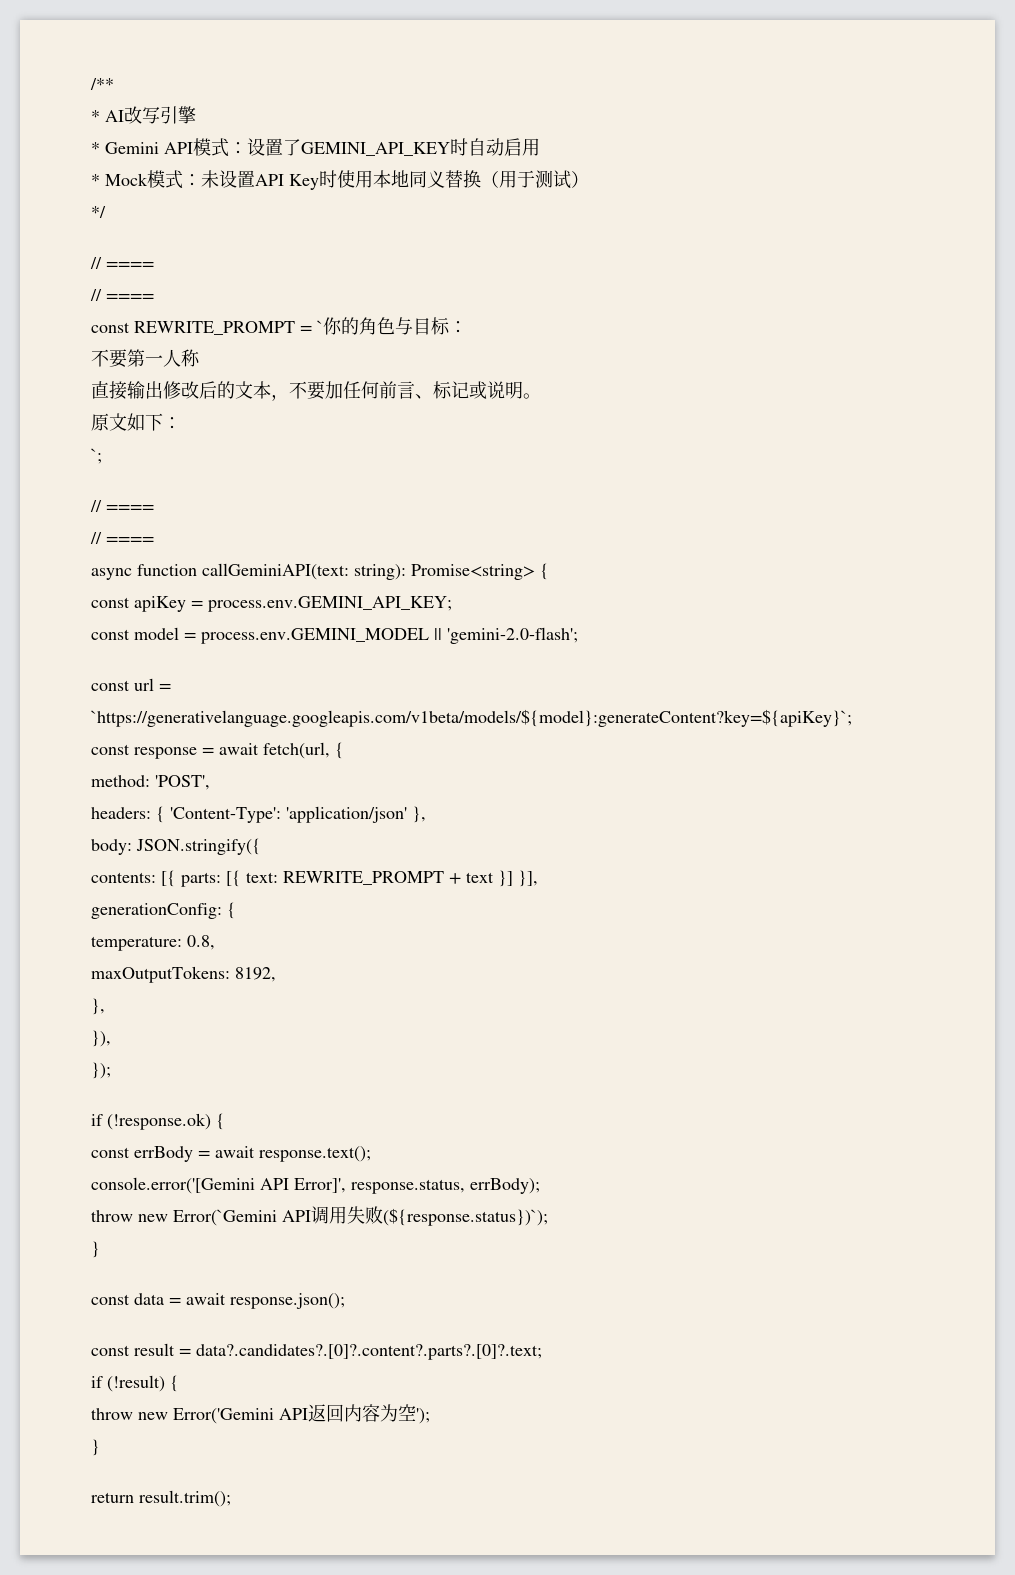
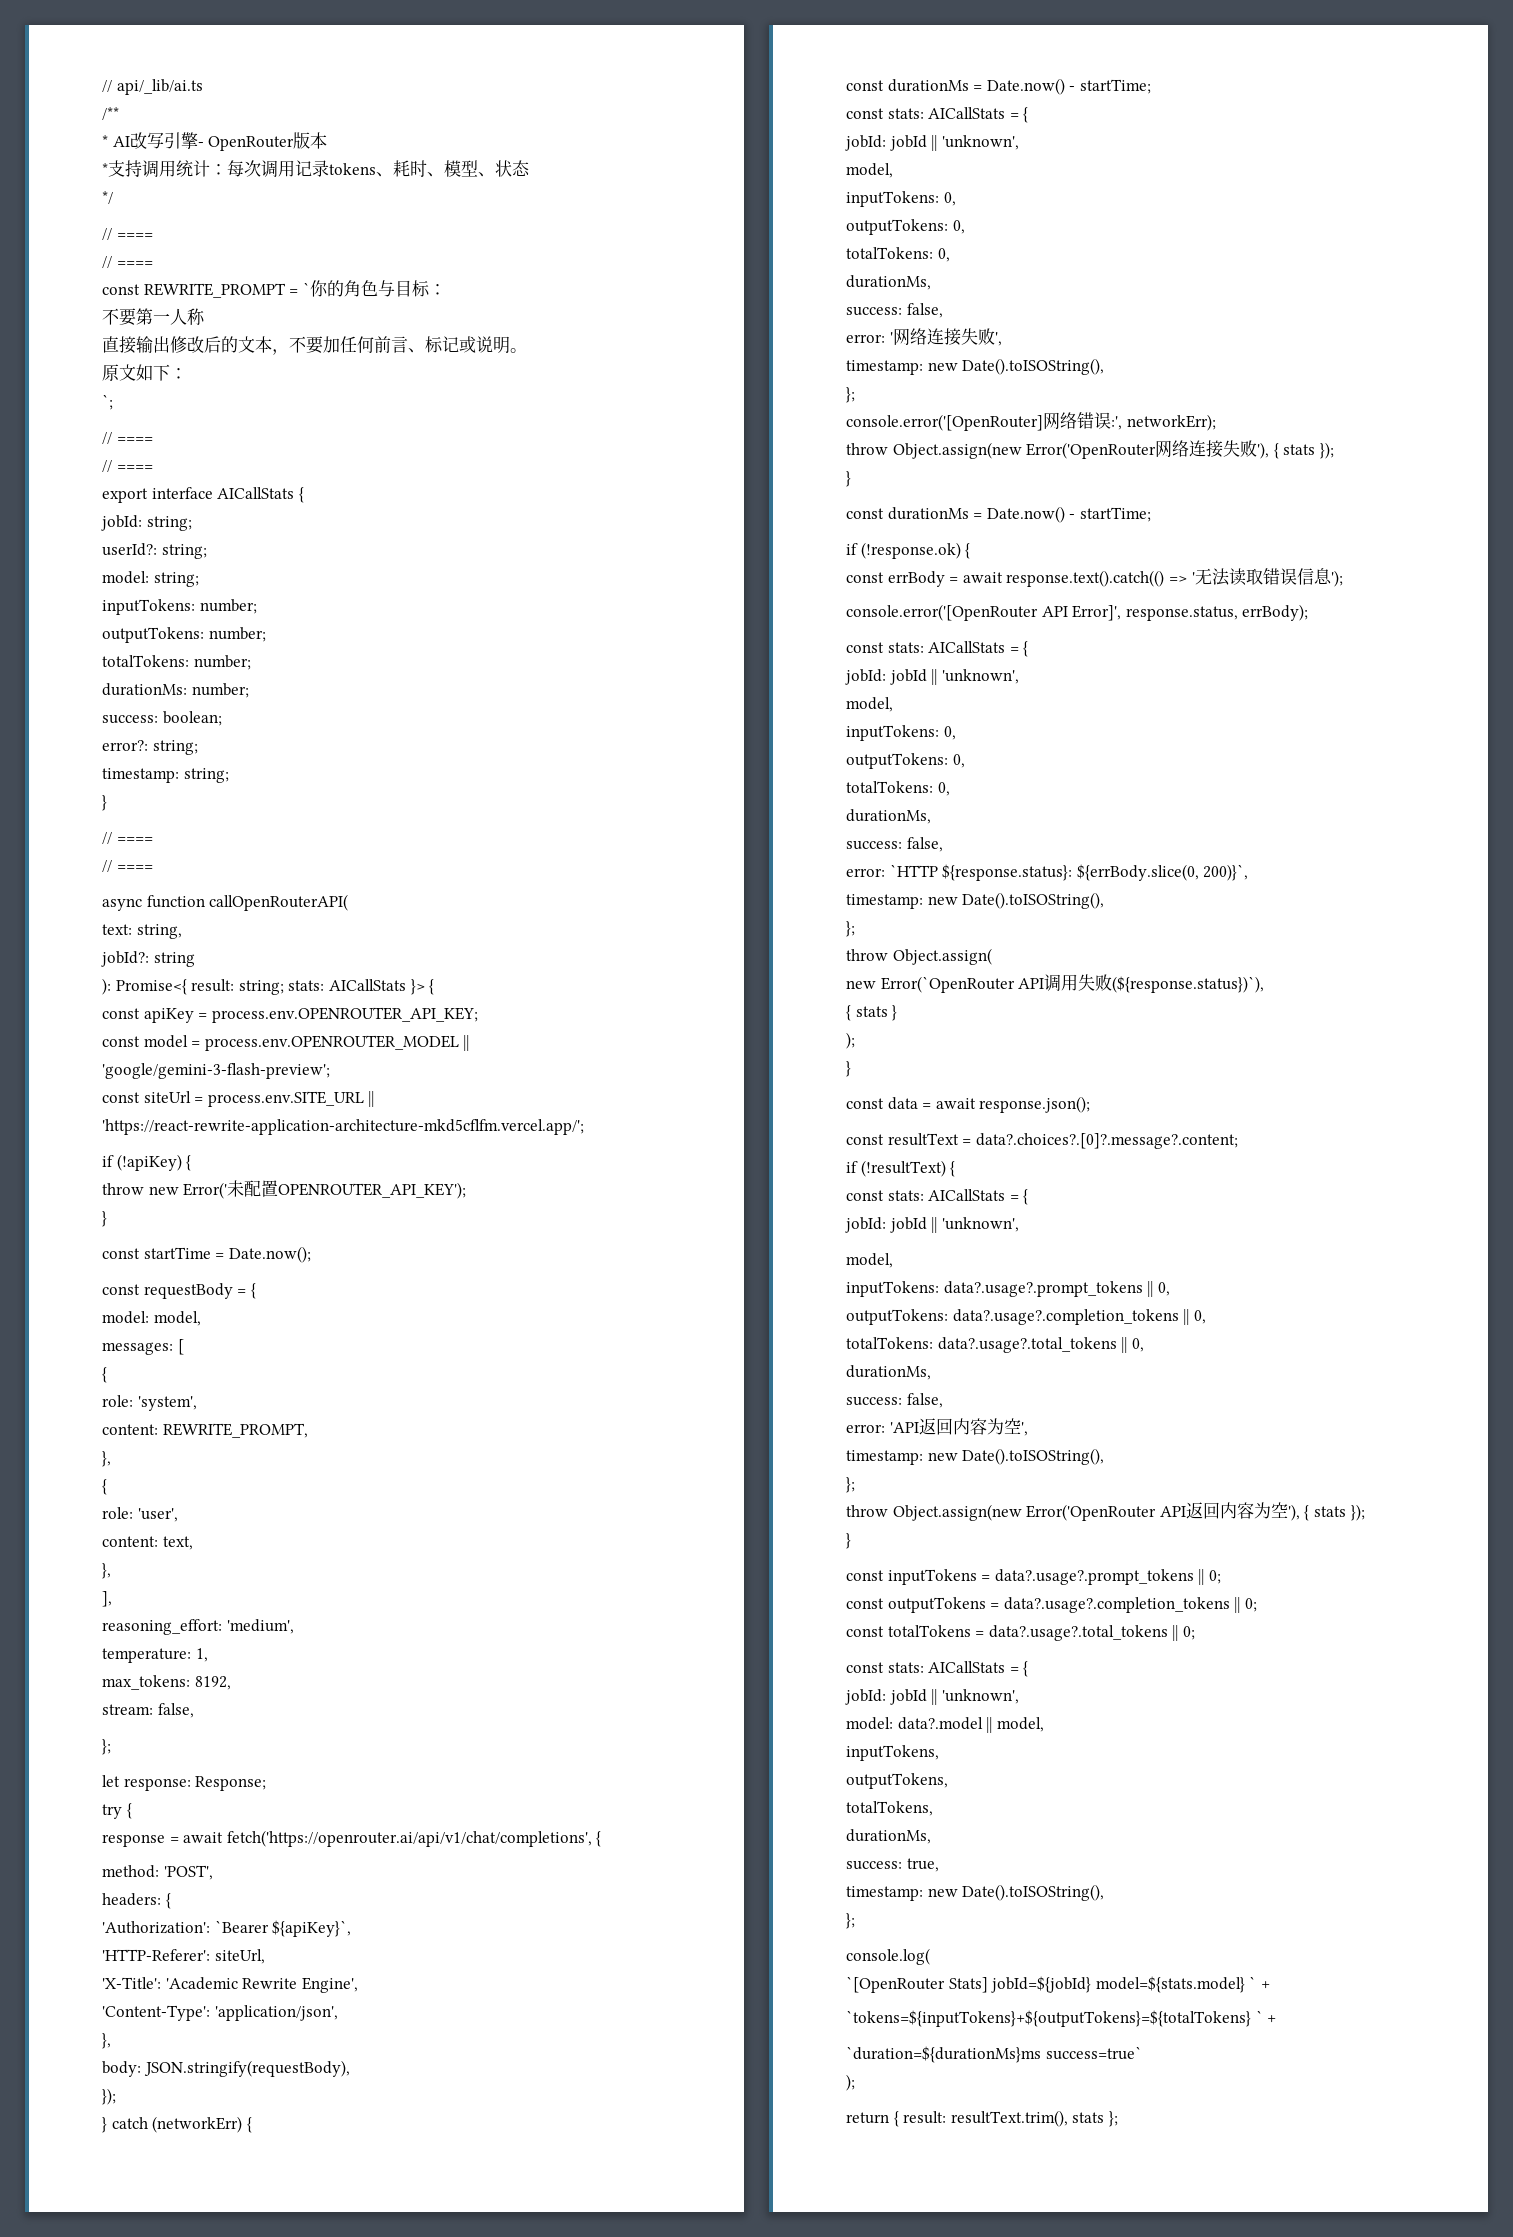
(90, 84) none -> [102,79,203,95] // api/_lib/ai.ts //
[91,138,540,157] [91,170,589,190] // * Gemini API模式：设置了GEMINI_API_KEY时自动启用 // * Mock模式：未设置API Key时使用本地同义替换（用于测试） -> [197,132,328,151] [102,160,530,178] - OpenRouter版本 // *支持调用统计：每次调用记录tokens、耗时、模型、状态
[91,563,535,580] async function callGeminiAPI(text: string): Promise<string> -> [102,487,304,503] [101,515,192,531] [102,543,207,559] [102,571,199,587] [102,599,257,615] [102,627,266,643] [102,655,251,670] [102,683,249,698] [102,711,222,726] [102,740,198,755] [102,768,229,783] [102,795,107,811] [102,832,153,844] [102,860,153,872] [102,894,349,911] [102,924,182,939] [101,951,195,967] [102,978,425,995] export interface AICallStats { // jobId: string; // userId?: string; // model: string; // inputTokens: number; // outputTokens: number; // totalTokens: number; // durationMs: number; // success: boolean; // error?: string; // timestamp: string; // } // // ==== // // ==== // async function callOpenRouterAPI( // text: string, // jobId?: string // ): Promise<{ result: string; stats: AICallStats }>
[208,596,452,612] process.env.GEMINI_API_KEY; -> [211,1007,478,1023] process.env.OPENROUTER_API_KEY;
[201,627,578,644] [91,678,171,691] [91,709,852,727] [91,744,130,755] process.env.GEMINI_MODEL || 'gemini-2.0-flash'; // const url = `https://generativelanguage.googleapis.com/v1beta/models/${model}:generateContent?key=${apiKey}`; // const -> [204,1035,470,1051] [102,1063,330,1079] [102,1091,375,1107] [102,1119,584,1135] [102,1154,192,1171] [102,1180,467,1199] [102,1211,107,1227] [102,1246,311,1263] [102,1283,256,1299] [102,1311,201,1326] [102,1339,184,1355] [102,1367,107,1383] [102,1395,197,1411] [102,1423,308,1438] [102,1451,111,1467] [102,1479,107,1495] [102,1507,178,1522] [102,1536,193,1550] [102,1563,111,1579] [102,1591,112,1607] [102,1619,294,1635] [102,1648,208,1663] [102,1675,231,1690] [102,1703,194,1718] [102,1739,111,1755] [102,1775,267,1791] [102,1803,132,1819] process.env.OPENROUTER_MODEL || 'google/gemini-3-flash-preview'; // const siteUrl = process.env.SITE_URL || 'https://react-rewrite-application-architecture-mkd5cflfm.vercel.app/'; // if (!apiKey) { // throw new Error('未配置OPENROUTER_API_KEY'); // } // const startTime = Date.now(); // const requestBody = { // model: model, // messages: [ // { // role: 'system', // content: REWRITE_PROMPT, // }, // { // role: 'user', // content: text, // }, // ], // reasoning_effort: 'medium', // temperature: 1, // max_tokens: 8192, // stream: false, // }; // let response: Response; // try { //
[263,742,330,759] fetch(url, -> [226,1830,592,1847] fetch('https://openrouter.ai/api/v1/chat/completions',
[170,806,426,823] [91,838,261,855] [91,870,538,887] [91,902,236,919] [91,935,215,951] [91,966,276,983] [91,998,105,1015] [91,1030,111,1047] [91,1062,111,1079] 'Content-Type': 'application/json' }, // body: JSON.stringify({ // contents: [{ parts: [{ text: REWRITE_PROMPT + text }] }], // generationConfig: { // temperature: 0.8, // maxOutputTokens: 8192, // }, // }), // }); -> [102,1920,352,1937] [102,1949,265,1964] [102,1977,358,1993] [102,2005,338,2021] [102,2033,111,2049] [102,2060,350,2077] [102,2088,116,2105] [102,2116,252,2133] [846,78,1151,95] [846,107,1029,123] [845,135,1019,151] [846,163,893,178] [846,191,956,207] [846,219,965,235] [846,247,950,262] [846,275,931,290] [846,303,943,318] [846,328,1002,346] [846,358,1105,375] [846,387,855,403] [846,412,1216,431] [846,440,1334,459] [846,471,851,487] [846,506,1151,523] // 'Authorization': `Bearer ${apiKey}`, // 'HTTP-Referer': siteUrl, // 'X-Title': 'Academic Rewrite Engine', // 'Content-Type': 'application/json', // }, // body: JSON.stringify(requestBody), // }); // } catch (networkErr) { // const durationMs = Date.now() - startTime; // const stats: AICallStats = { // jobId: jobId || 'unknown', // model, // inputTokens: 0, // outputTokens: 0, // totalTokens: 0, // durationMs, // success: false, // error: '网络连接失败', // timestamp: new Date().toISOString(), // }; // console.error('[OpenRouter]网络错误:', networkErr); // throw Object.assign(new Error('OpenRouter网络连接失败'), { stats }); // } // const durationMs = Date.now() - startTime;
[259,1146,371,1162] [91,1177,540,1194] [91,1206,548,1226] response.text(); // console.error('[Gemini API Error]', response.status, errBody); // throw new Error(`Gemini API调用失败(${response.status})`); -> [1006,568,1343,587] [846,604,1309,621] [846,641,1029,657] [845,669,1019,685] [846,697,893,712] [846,725,956,741] [846,753,965,769] [846,781,950,796] [846,809,931,824] [846,837,943,852] [846,864,1249,881] [846,892,1105,909] [846,921,855,937] [846,948,992,965] [846,974,1265,993] [846,1005,898,1021] [846,1032,855,1049] response.text().catch(() => '无法读取错误信息'); // console.error('[OpenRouter API Error]', response.status, errBody); // const stats: AICallStats = { // jobId: jobId || 'unknown', // model, // inputTokens: 0, // outputTokens: 0, // totalTokens: 0, // durationMs, // success: false, // error: `HTTP ${response.status}: ${errBody.slice(0, 200)}`, // timestamp: new Date().toISOString(), // }; // throw Object.assign( // new Error(`OpenRouter API调用失败(${response.status})`), // { stats } // );
[134,1343,542,1360] [91,1375,179,1392] [91,1408,274,1424] result = data?.candidates?.[0]?.content?.parts?.[0]?.text; // if (!result) { // throw new Error('Gemini -> [887,1133,1238,1149] [846,1160,956,1177] [846,1189,1029,1205] [845,1217,1019,1233] [846,1253,893,1268] [846,1281,1170,1297] [846,1309,1206,1325] [846,1337,1144,1353] [846,1365,931,1380] [846,1393,943,1408] [846,1418,1028,1436] [846,1448,1105,1465] [846,1477,855,1493] [846,1504,1157,1521] resultText = data?.choices?.[0]?.message?.content; // if (!resultText) { // const stats: AICallStats = { // jobId: jobId || 'unknown', // model, // inputTokens: data?.usage?.prompt_tokens || 0, // outputTokens: data?.usage?.completion_tokens || 0, // totalTokens: data?.usage?.total_tokens || 0, // durationMs, // success: false, // error: 'API返回内容为空', // timestamp: new Date().toISOString(), // }; // throw Object.assign(new Error('OpenRouter
[416,1408,430,1424] [91,1439,100,1456] [91,1490,231,1507] '); // } // return result.trim(); -> [1287,1504,1365,1521] [846,1533,851,1549] [846,1569,1221,1585] [846,1597,1257,1613] [846,1625,1195,1641] [846,1661,1029,1677] [845,1689,1019,1705] [846,1717,1044,1733] [846,1745,939,1761] [846,1773,948,1789] [846,1801,933,1816] [846,1829,931,1844] [846,1858,939,1872] [846,1884,1105,1901] [846,1913,855,1929] [846,1948,930,1965] [846,1976,1270,1993] [846,2010,1277,2027] [846,2046,1142,2063] [846,2074,855,2091] [846,2110,1118,2127] '), { stats }); // } // const inputTokens = data?.usage?.prompt_tokens || 0; // const outputTokens = data?.usage?.completion_tokens || 0; // const totalTokens = data?.usage?.total_tokens || 0; // const stats: AICallStats = { // jobId: jobId || 'unknown', // model: data?.model || model, // inputTokens, // outputTokens, // totalTokens, // durationMs, // success: true, // timestamp: new Date().toISOString(), // }; // console.log( // `[OpenRouter Stats] jobId=${jobId} model=${stats.model} ` + // `tokens=${inputTokens}+${outputTokens}=${totalTokens} ` + // `duration=${durationMs}ms success=true` // ); // return { result: resultText.trim(), stats };

